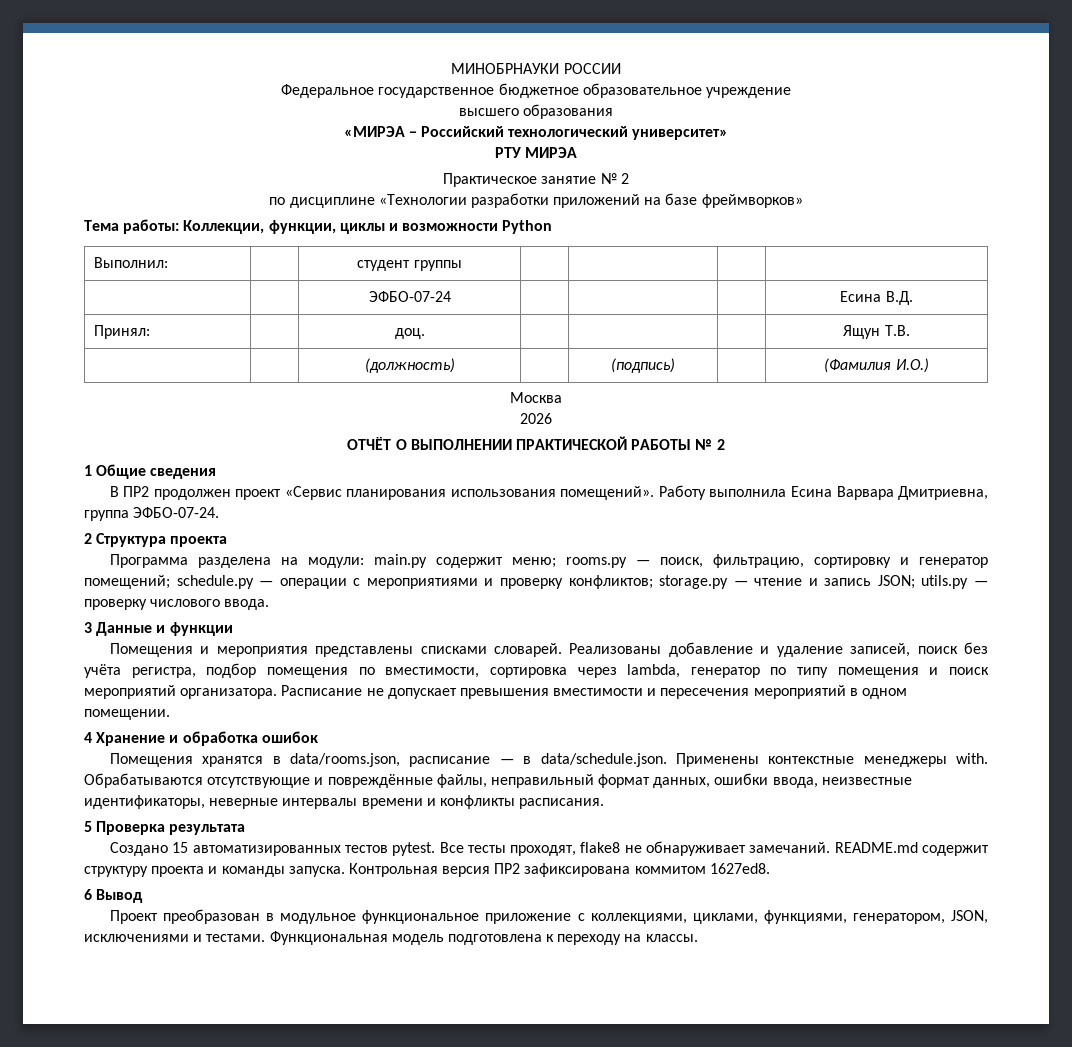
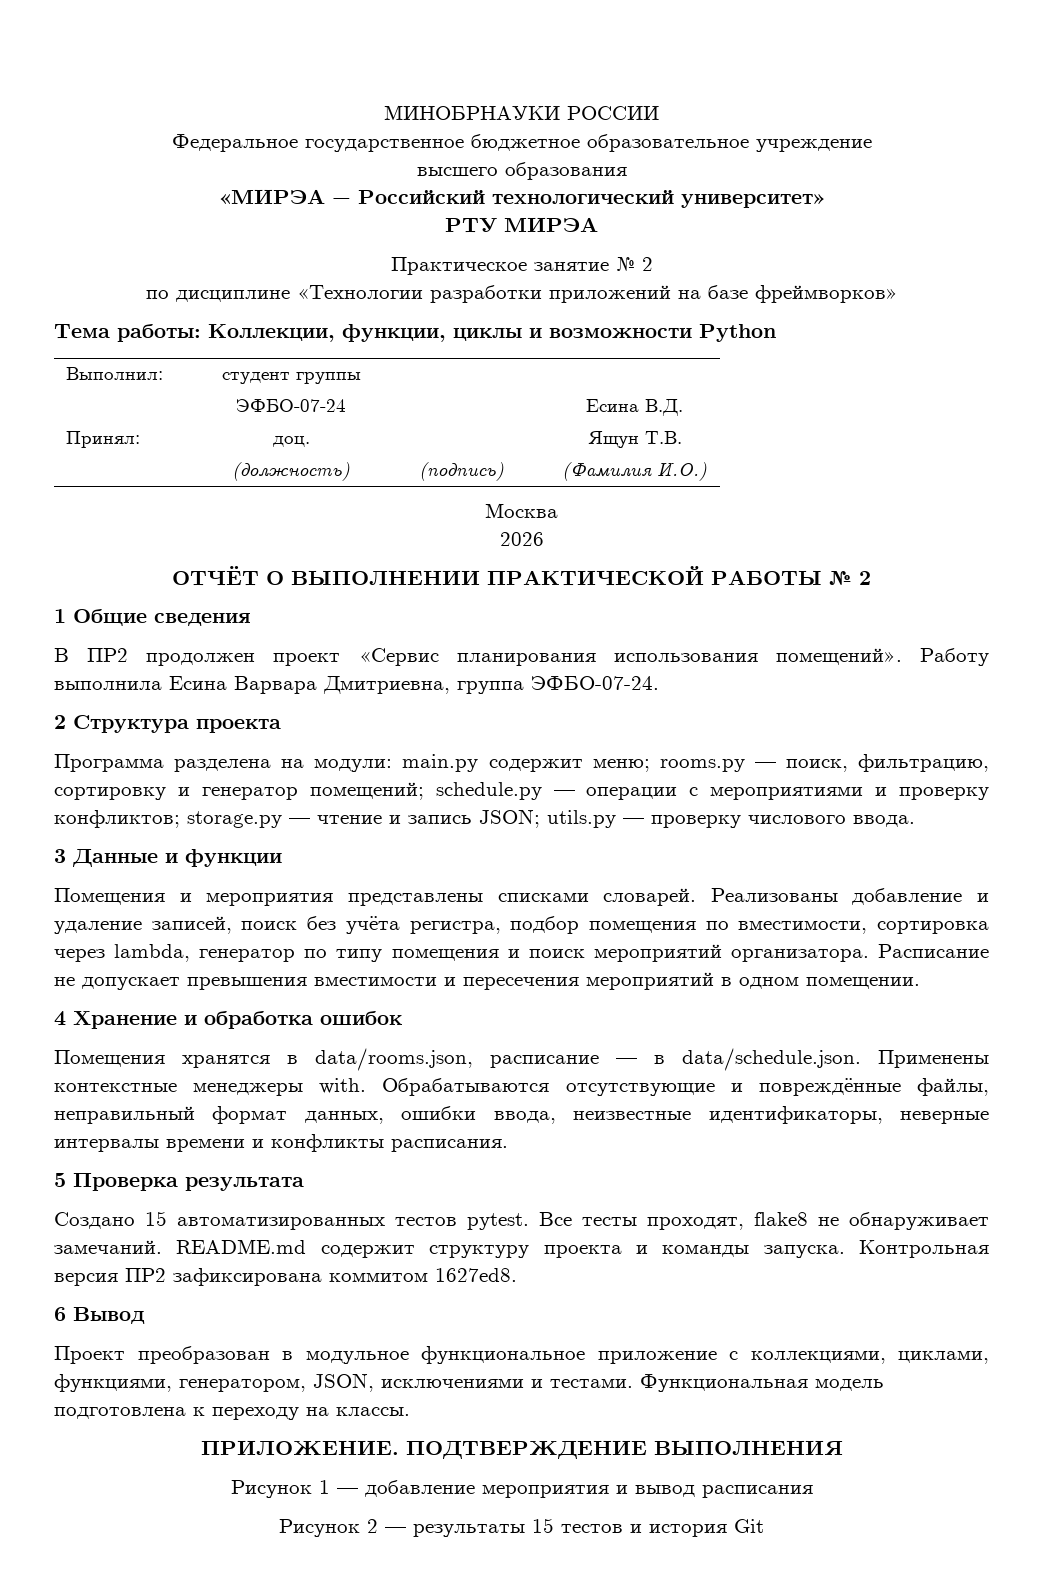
(698, 938) none -> [200,1440,843,1459] [230,1480,813,1498] [279,1518,764,1537] // ПРИЛОЖЕНИЕ. ПОДТВЕРЖДЕНИЕ ВЫПОЛНЕНИЯ // Рисунок 1 — добавление мероприятия и вывод расписания // Рисунок 2 — результаты 15 тестов и история Git

